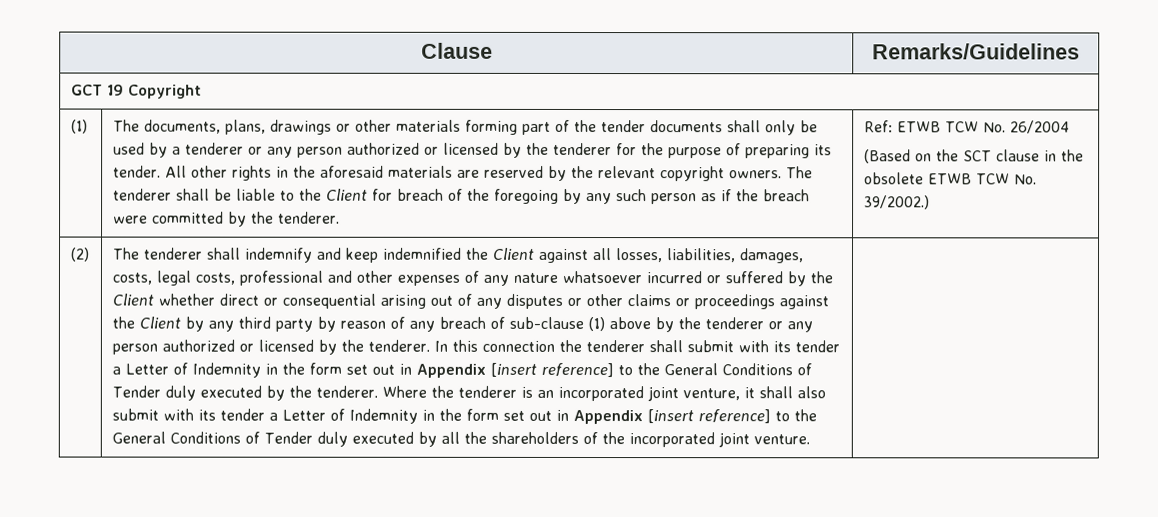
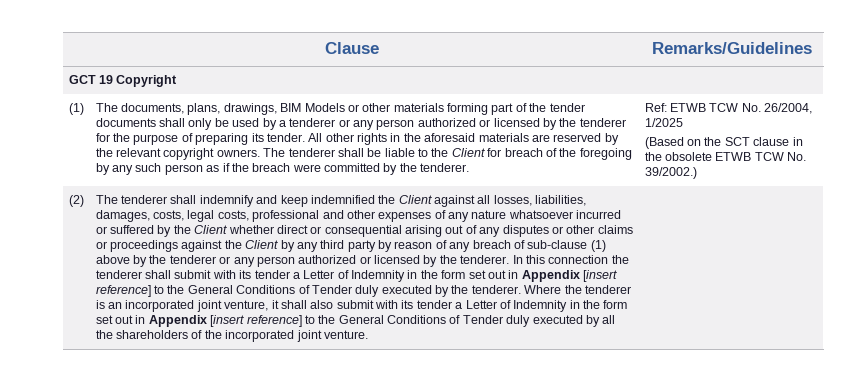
[269,119,332,135] drawings -> [223,103,345,115] drawings, BIM Models
[1009,120,1070,134] 26/2004 -> [764,103,813,114] [644,118,683,127] 26/2004, 1/2025

